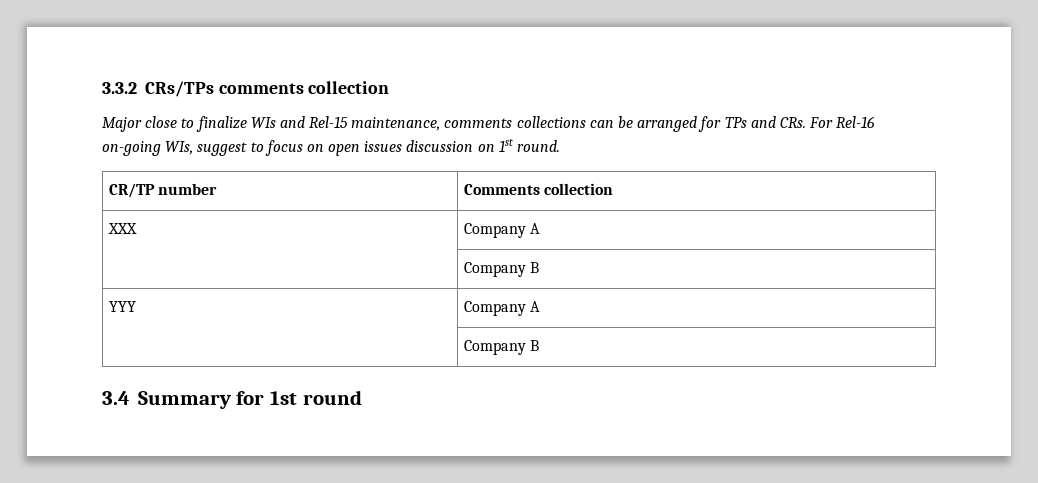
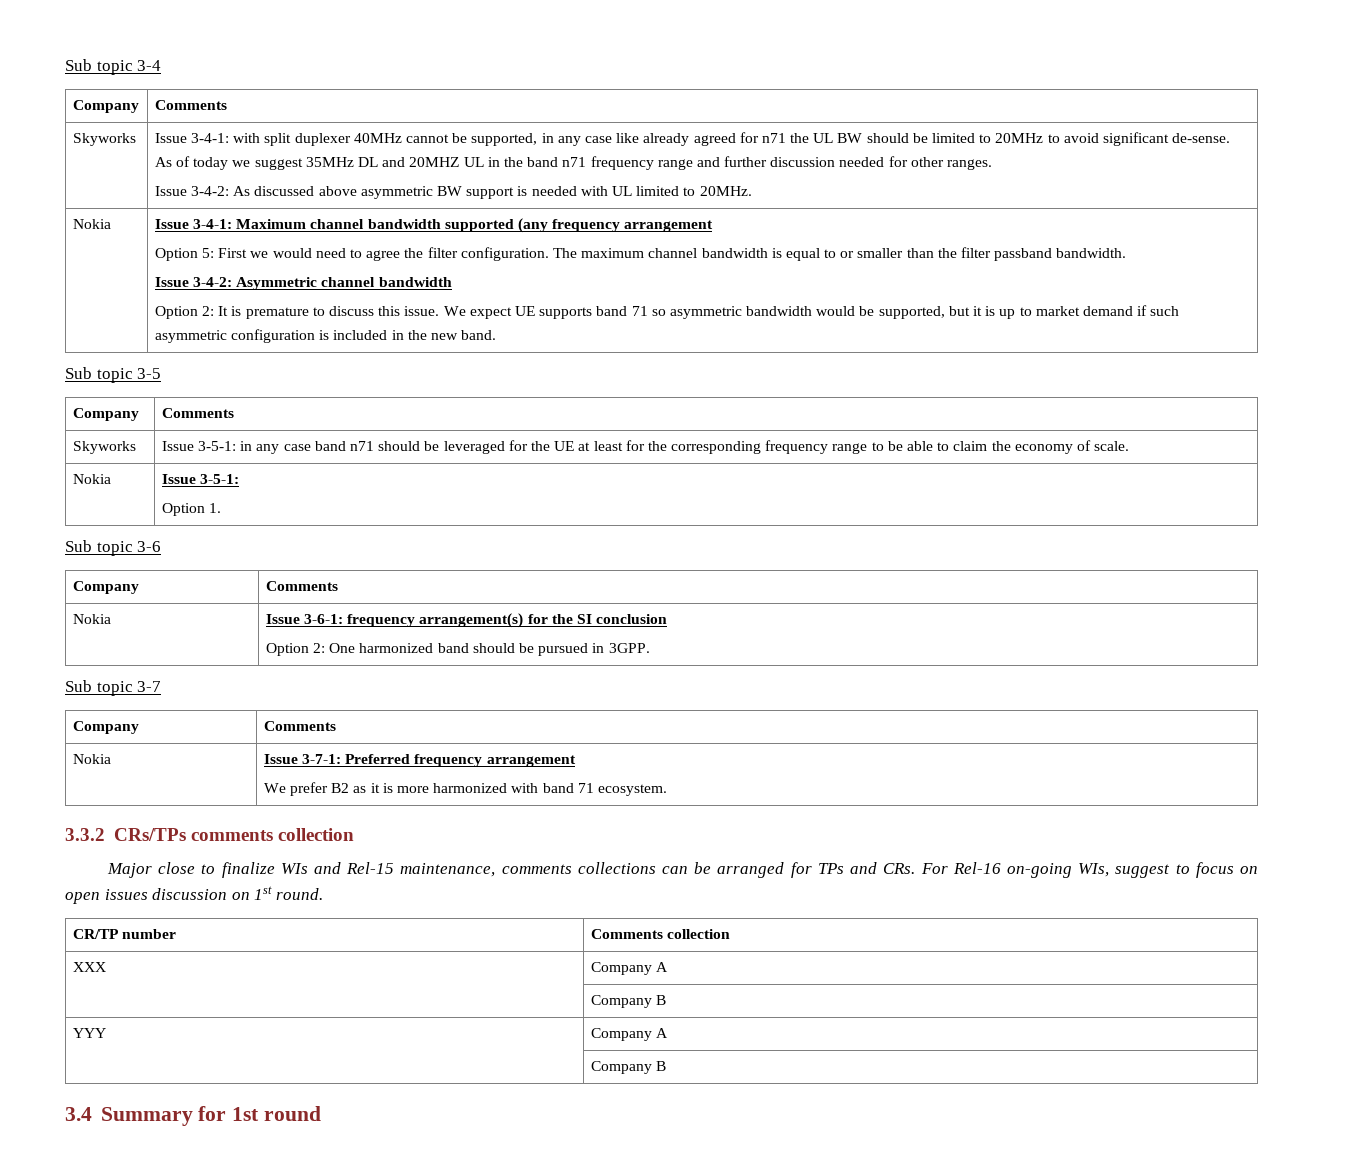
(102, 88) none -> [65,59,162,75] [72,100,139,113] [154,100,227,110] [72,133,136,146] [154,132,1231,146] [154,156,992,170] [154,186,752,199] [72,219,111,229] [154,218,714,233] [154,247,1127,261] [154,277,452,290] [154,305,1180,319] [154,329,497,343] [65,367,162,383] [72,408,139,421] [161,408,234,418] [72,441,136,454] [161,440,1130,454] [72,474,111,484] [161,474,240,484] [161,503,222,516] [65,540,162,556] [72,581,139,594] [265,581,338,591] [72,614,111,624] [265,613,668,628] [265,643,650,656] [65,680,162,696] [72,721,139,734] [263,721,336,731] [72,754,111,764] [263,754,576,767] [263,782,667,796] Sub topic 3-4 // Company | Comments // Skyworks | Issue 3-4-1: with split duplexer 40MHz cannot be supported, in any case like already agreed for n71 the UL BW should be limited to 20MHz to avoid significant de-sense. As of today we suggest 35MHz DL and 20MHZ UL in the band n71 frequency range and further discussion needed for other ranges. // Issue 3-4-2: As discussed above asymmetric BW support is needed with UL limited to 20MHz. // Nokia | Issue 3-4-1: Maximum channel bandwidth supported (any frequency arrangement // Option 5: First we would need to agree the filter configuration. The maximum channel bandwidth is equal to or smaller than the filter passband bandwidth. // Issue 3-4-2: Asymmetric channel bandwidth // Option 2: It is premature to discuss this issue. We expect UE supports band 71 so asymmetric bandwidth would be supported, but it is up to market demand if such asymmetric configuration is included in the new band. // Sub topic 3-5 // Company | Comments // Skyworks | Issue 3-5-1: in any case band n71 should be leveraged for the UE at least for the corresponding frequency range to be able to claim the economy of scale. // Nokia | Issue 3-5-1: // Option 1. // Sub topic 3-6 // Company | Comments // Nokia | Issue 3-6-1: frequency arrangement(s) for the SI conclusion // Option 2: One harmonized band should be pursued in 3GPP. // Sub topic 3-7 // Company | Comments // Nokia | Issue 3-7-1: Preferred frequency arrangement // We prefer B2 as it is more harmonized with band 71 ecosystem. //

